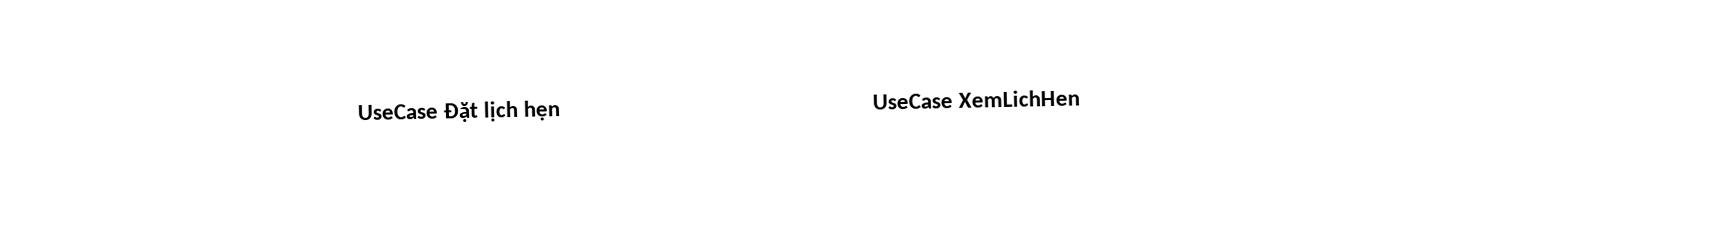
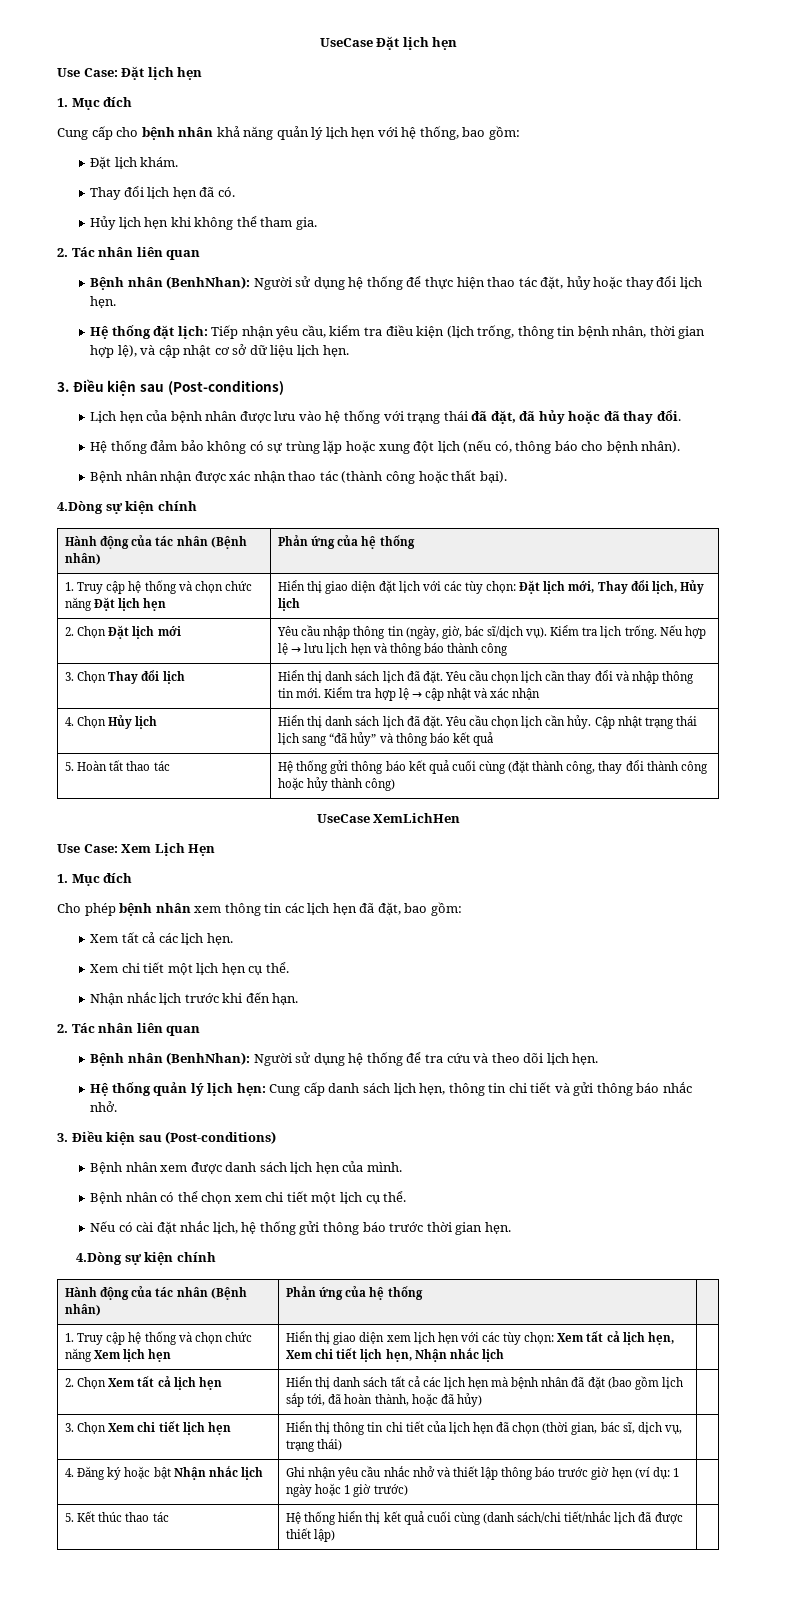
[872,89,1081,110] UseCase XemLichHen -> [57,66,203,80] [57,97,133,110] [57,126,520,140] [90,156,179,169] [90,186,235,200] [90,216,317,230] [57,247,201,260] [90,276,702,290] [90,296,117,308] [90,325,706,339] [90,344,349,358] [57,379,284,396] [90,410,681,424] [90,440,681,454] [90,470,507,484] [57,501,197,514] [65,535,247,549] [65,553,102,565] [278,535,415,549] [65,580,252,594] [65,597,167,611] [278,580,704,594] [278,598,301,611] [65,625,181,639] [277,625,706,639] [278,643,509,656] [65,670,185,684] [278,670,694,684] [278,687,541,701] [65,715,158,729] [278,715,697,729] [278,732,493,746] [65,760,170,771] [278,760,708,774] [278,777,396,791] [316,813,461,823] [57,843,216,856] [57,873,133,886] [57,902,462,916] [90,932,233,945] [90,962,289,975] [90,992,299,1005] [57,1023,201,1036] [90,1052,599,1066] [90,1082,692,1096] [90,1101,118,1112] [57,1131,277,1145] [90,1161,402,1174] [90,1191,407,1204] [90,1221,511,1235] [76,1252,216,1265] [65,1286,247,1300] [65,1304,102,1316] [286,1286,423,1300] [65,1331,252,1345] [65,1348,172,1362] [286,1331,674,1345] [286,1348,504,1362] [65,1376,222,1390] [286,1376,683,1390] [286,1393,482,1407] [65,1421,231,1435] [286,1421,682,1435] [286,1439,343,1452] [65,1466,263,1480] [286,1466,679,1480] [286,1483,408,1497] [65,1511,169,1522] [286,1511,683,1525] [286,1528,336,1542] Use Case: Đặt lịch hẹn // 1. Mục đích // Cung cấp cho bệnh nhân khả năng quản lý lịch hẹn với hệ thống, bao gồm: // Đặt lịch khám. // Thay đổi lịch hẹn đã có. // Hủy lịch hẹn khi không thể tham gia. // 2. Tác nhân liên quan // Bệnh nhân (BenhNhan): Người sử dụng hệ thống để thực hiện thao tác đặt, hủy hoặc thay đổi lịch hẹn. // Hệ thống đặt lịch: Tiếp nhận yêu cầu, kiểm tra điều kiện (lịch trống, thông tin bệnh nhân, thời gian hợp lệ), và cập nhật cơ sở dữ liệu lịch hẹn. // 3. Điều kiện sau (Post-conditions) // Lịch hẹn của bệnh nhân được lưu vào hệ thống với trạng thái đã đặt, đã hủy hoặc đã thay đổi. // Hệ thống đảm bảo không có sự trùng lặp hoặc xung đột lịch (nếu có, thông báo cho bệnh nhân). // Bệnh nhân nhận được xác nhận thao tác (thành công hoặc thất bại). // 4.Dòng sự kiện chính // Hành động của tác nhân (Bệnh nhân) | Phản ứng của hệ thống // 1. Truy cập hệ thống và chọn chức năng Đặt lịch hẹn | Hiển thị giao diện đặt lịch với các tùy chọn: Đặt lịch mới, Thay đổi lịch, Hủy lịch // 2. Chọn Đặt lịch mới | Yêu cầu nhập thông tin (ngày, giờ, bác sĩ/dịch vụ). Kiểm tra lịch trống. Nếu hợp lệ → lưu lịch hẹn và thông báo thành công // 3. Chọn Thay đổi lịch | Hiển thị danh sách lịch đã đặt. Yêu cầu chọn lịch cần thay đổi và nhập thông tin mới. Kiểm tra hợp lệ → cập nhật và xác nhận // 4. Chọn Hủy lịch | Hiển thị danh sách lịch đã đặt. Yêu cầu chọn lịch cần hủy. Cập nhật trạng thái lịch sang “đã hủy” và thông báo kết quả // 5. Hoàn tất thao tác | Hệ thống gửi thông báo kết quả cuối cùng (đặt thành công, thay đổi thành công hoặc hủy thành công) // UseCase XemLichHen // Use Case: Xem Lịch Hẹn // 1. Mục đích // Cho phép bệnh nhân xem thông tin các lịch hẹn đã đặt, bao gồm: // Xem tất cả các lịch hẹn. // Xem chi tiết một lịch hẹn cụ thể. // Nhận nhắc lịch trước khi đến hạn. // 2. Tác nhân liên quan // Bệnh nhân (BenhNhan): Người sử dụng hệ thống để tra cứu và theo dõi lịch hẹn. // Hệ thống quản lý lịch hẹn: Cung cấp danh sách lịch hẹn, thông tin chi tiết và gửi thông báo nhắc nhở. // 3. Điều kiện sau (Post-conditions) // Bệnh nhân xem được danh sách lịch hẹn của mình. // Bệnh nhân có thể chọn xem chi tiết một lịch cụ thể. // Nếu có cài đặt nhắc lịch, hệ thống gửi thông báo trước thời gian hẹn. // 4.Dòng sự kiện chính // Hành động của tác nhân (Bệnh nhân) | Phản ứng của hệ thống | // 1. Truy cập hệ thống và chọn chức năng Xem lịch hẹn | Hiển thị giao diện xem lịch hẹn với các tùy chọn: Xem tất cả lịch hẹn, Xem chi tiết lịch hẹn, Nhận nhắc lịch | // 2. Chọn Xem tất cả lịch hẹn | Hiển thị danh sách tất cả các lịch hẹn mà bệnh nhân đã đặt (bao gồm lịch sắp tới, đã hoàn thành, hoặc đã hủy) | // 3. Chọn Xem chi tiết lịch hẹn | Hiển thị thông tin chi tiết của lịch hẹn đã chọn (thời gian, bác sĩ, dịch vụ, trạng thái) | // 4. Đăng ký hoặc bật Nhận nhắc lịch | Ghi nhận yêu cầu nhắc nhở và thiết lập thông báo trước giờ hẹn (ví dụ: 1 ngày hoặc 1 giờ trước) | // 5. Kết thúc thao tác | Hệ thống hiển thị kết quả cuối cùng (danh sách/chi tiết/nhắc lịch đã được thiết lập) |

